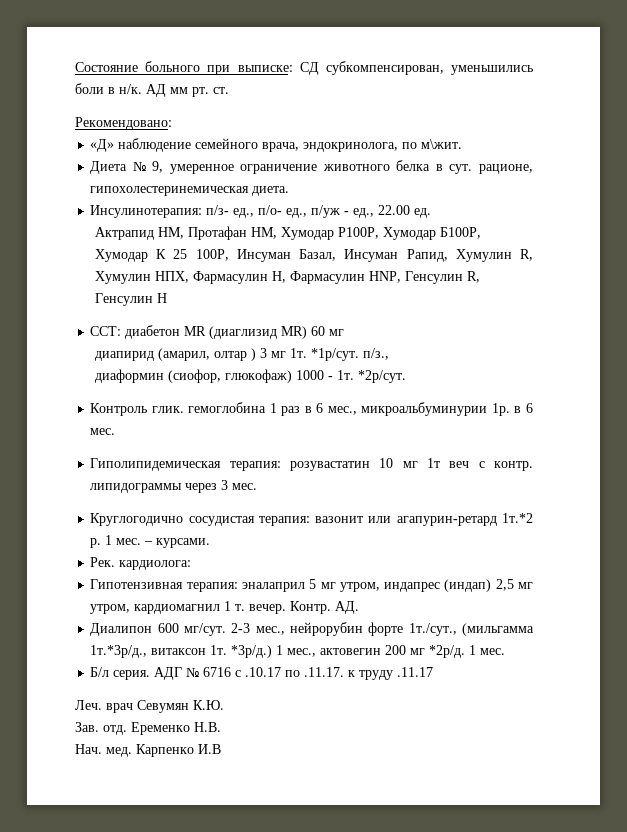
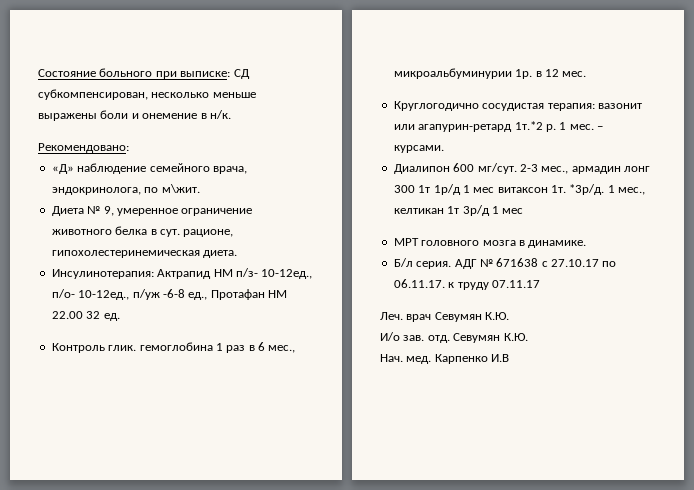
[451,65,533,75] [75,83,229,97] уменьшились боли в н/к. АД мм рт. ст. -> [151,92,256,98] [38,110,231,121] несколько меньше выражены боли и онемение в н/к.
[206,205,432,218] [94,226,481,240] [94,249,534,262] [94,271,480,284] [94,293,167,306] [90,325,345,339] [94,348,389,361] [94,369,406,383] п/з- ед., п/о- ед., п/уж - ед., 22.00 ед. // Актрапид НМ, Протафан НМ, Хумодар Р100Р, Хумодар Б100Р, Хумодар К 25 100Р, Инсуман Базал, Инсуман Рапид, Хумулин R, Хумулин НПХ, Фармасулин Н, Фармасулин НNР, Генсулин R, Генсулин Н // ССТ: диабетон МR (диаглизид МR) 60 мг // диапирид (амарил, олтар ) 3 мг 1т. *1р/сут. п/з., // диаформин (сиофор, глюкофаж) 1000 - 1т. *2р/сут. -> [157,268,313,279] [51,289,287,300] [51,311,120,321] Актрапид НМ п/з- 10-12ед., п/о- 10-12ед., п/уж -6-8 ед., Протафан НМ 22.00 32 ед.
[526,403,533,413] [90,428,116,435] [90,458,533,471] [90,480,229,493] 6 мес. // Гиполипидемическая терапия: розувастатин 10 мг 1т веч с контр. липидограммы через 3 -> [544,69,559,77] 12
[90,557,192,570] [90,579,533,592] [90,601,360,614] // Рек. кардиолога: // Гипотензивная терапия: эналаприл 5 мг утром, индапрес (индап) 2,5 мг утром, кардиомагнил 1 т. вечер. Контр. АД. -> (444, 149) none
[290,622,534,636] [90,645,148,658] нейрорубин форте 1т./сут., (мильгамма 1т.*3р/д., -> [571,166,650,174] [393,184,495,195] армадин лонг 300 1т 1р/д 1 мес
[231,645,273,658] *3р/д.) -> [569,184,605,195] *3р/д.
[320,645,506,658] актовегин 200 мг *2р/д. 1 мес. -> [393,205,524,216] [393,238,587,248] келтикан 1т 3р/д 1 мес // МРТ головного мозга в динамике.
[203,667,345,677] 6716 с .10.17 по .11.17. -> [496,258,617,267] [393,279,445,288] 671638 с 27.10.17 по 06.11.17.
[397,667,434,677] .11.17 -> [491,280,540,288] 07.11.17
[75,722,221,735] Зав. отд. Еременко Н.В. -> [380,332,528,343] И/о зав. отд. Севумян К.Ю.

